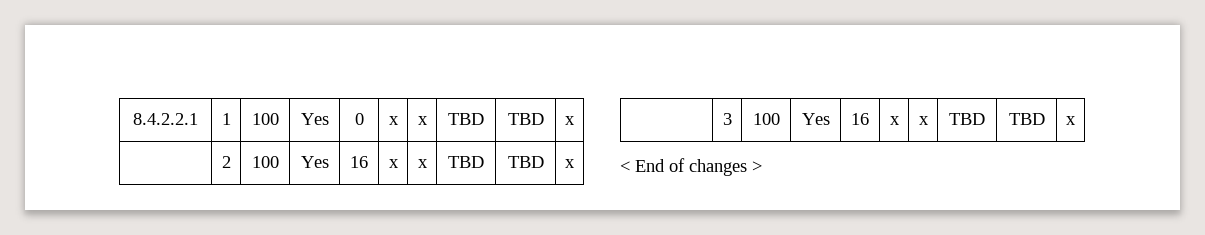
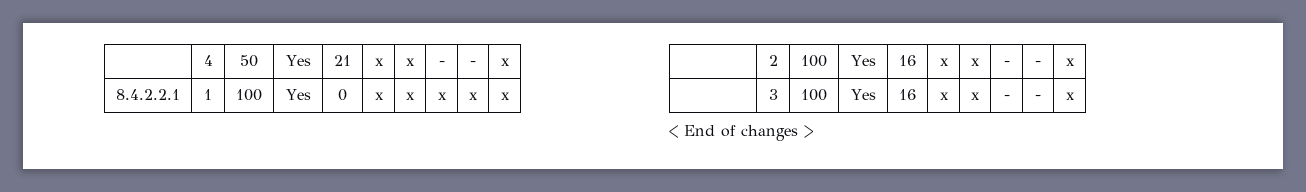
(133, 119) none -> [203,55,213,66] [240,55,258,67] [285,55,311,66] [334,55,351,66] [374,58,384,66] [406,58,415,66] [438,61,445,66] [470,61,476,66] [500,58,510,66] | 4 | 50 | Yes | 21 | x | x | - | - | x //
[448,113,484,125] [507,113,544,125] TBD | TBD -> [437,92,447,100] [469,92,478,100] x | x
[448,156,484,168] [507,156,544,168] TBD | TBD -> [1003,61,1010,66] [1035,61,1041,66] - | -
[949,113,985,125] [1008,113,1045,125] TBD | TBD -> [1003,95,1010,100] [1035,95,1041,100] - | -

